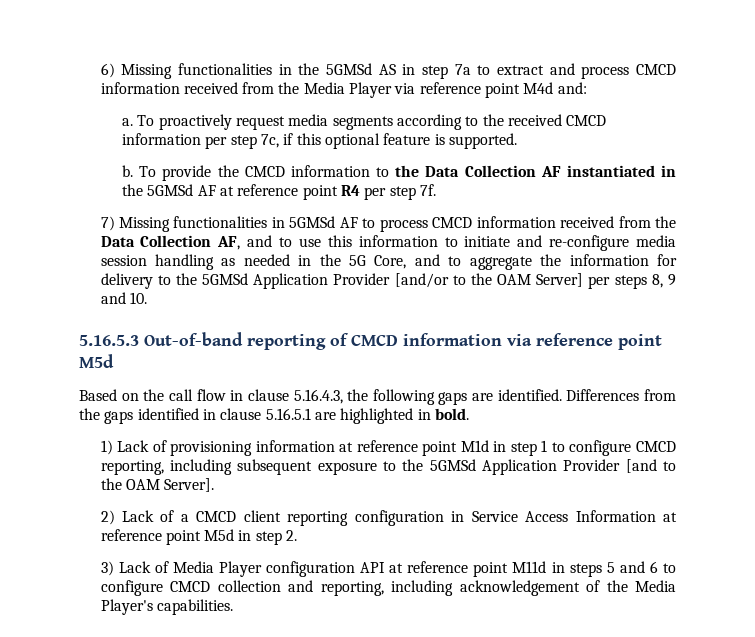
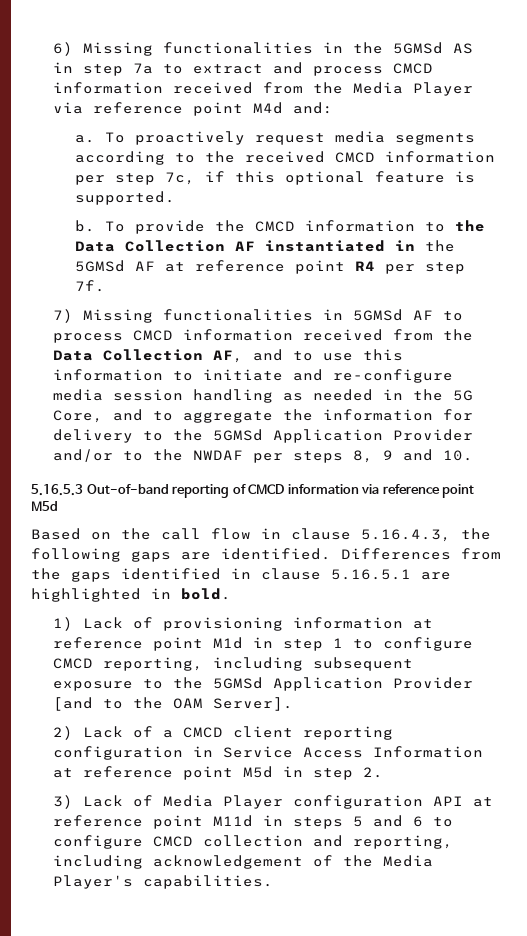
[394,273,584,288] [and/or to the OAM Server] -> [53,449,244,462] and/or to the NWDAF

